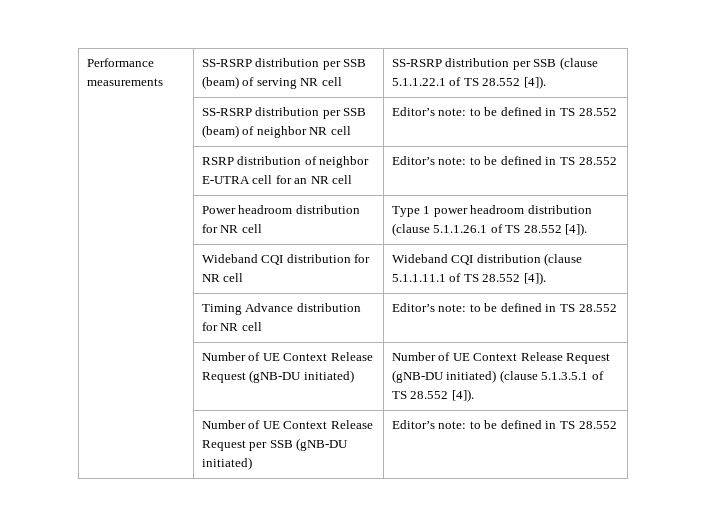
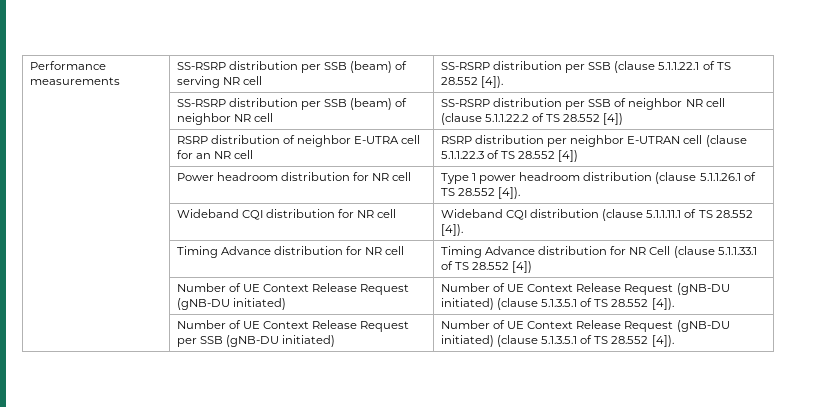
[391,107,617,116] Editor’s note: to be defined in TS 28.552 -> [440,98,725,110] [440,113,624,125] SS-RSRP distribution per SSB of neighbor NR cell (clause 5.1.1.22.2 of TS 28.552 [4])
[391,156,617,165] Editor’s note: to be defined in TS 28.552 -> [440,135,747,147] [440,150,579,162] RSRP distribution per neighbor E-UTRAN cell (clause 5.1.1.22.3 of TS 28.552 [4])
[391,303,617,312] Editor’s note: to be defined in TS 28.552 -> [440,246,757,258] [440,261,533,273] Timing Advance distribution for NR Cell (clause 5.1.1.33.1 of TS 28.552 [4])
[391,420,617,429] Editor’s note: to be defined in TS 28.552 -> [440,320,730,332] [440,335,674,347] Number of UE Context Release Request (gNB-DU initiated) (clause 5.1.3.5.1 of TS 28.552 [4]).

